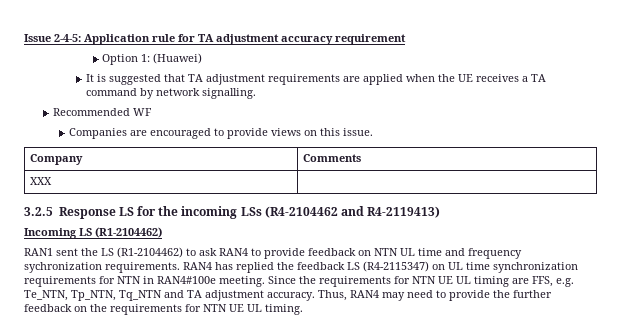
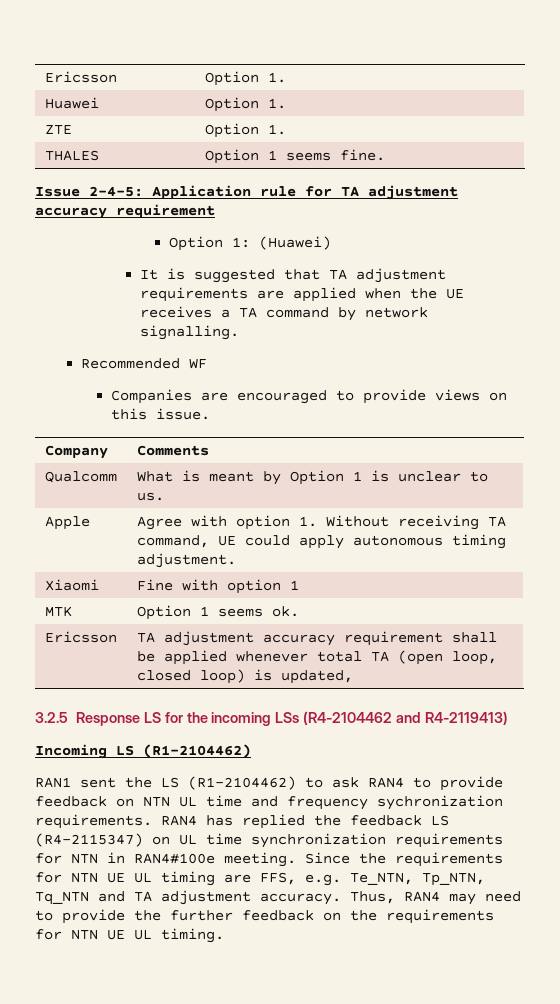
(24, 38) none -> [44,71,117,83] [204,71,286,86] [44,97,99,109] [204,97,286,112] [44,125,72,135] [204,123,286,138] [44,150,99,161] [204,149,385,164] Ericsson | Option 1. // Huawei | Option 1. // ZTE | Option 1. // THALES | Option 1 seems fine. //
[30,177,53,185] XXX | -> [44,471,117,483] [136,470,488,485] [136,492,164,501] [44,516,90,530] [136,515,506,530] [136,534,506,549] [136,553,236,568] [44,579,99,591] [136,579,299,594] [44,606,72,617] [136,605,299,620] [44,631,117,643] [136,631,497,646] [136,650,497,665] [136,669,353,684] Qualcomm | What is meant by Option 1 is unclear to us. // Apple | Agree with option 1. Without receiving TA command, UE could apply autonomous timing adjustment. // Xiaomi | Fine with option 1 // MTK | Option 1 seems ok. // Ericsson | TA adjustment accuracy requirement shall be applied whenever total TA (open loop, closed loop) is updated,

